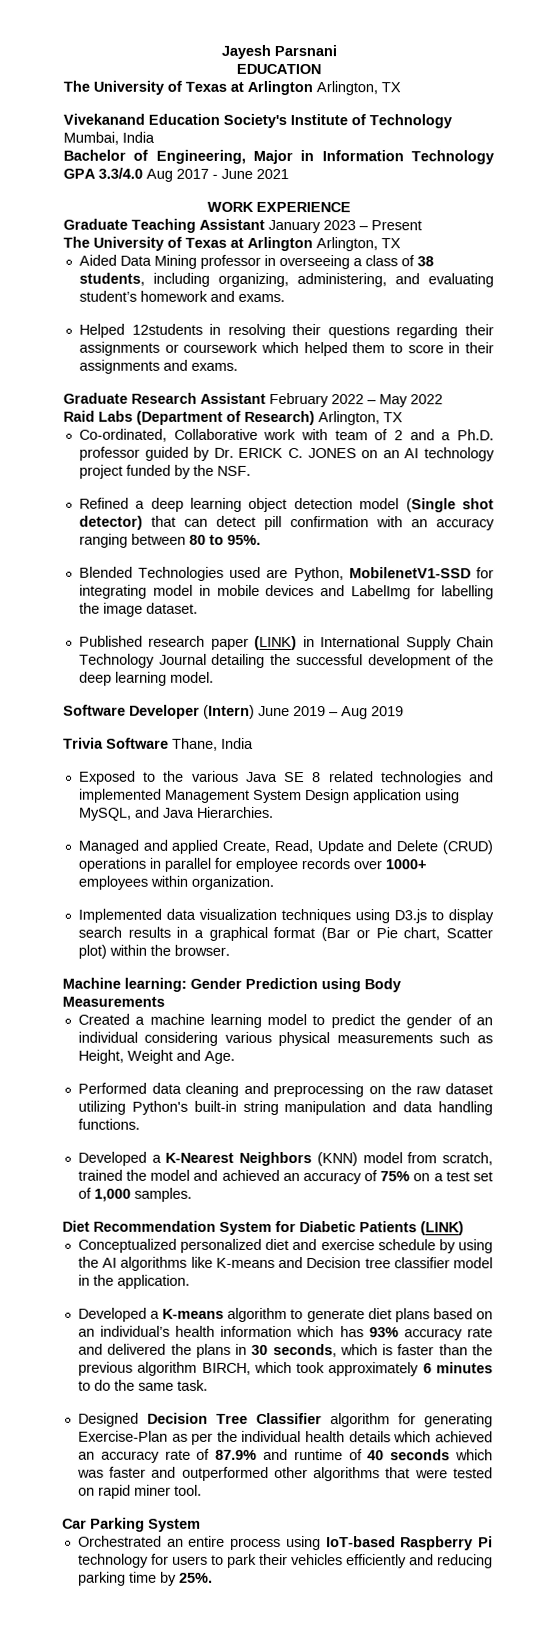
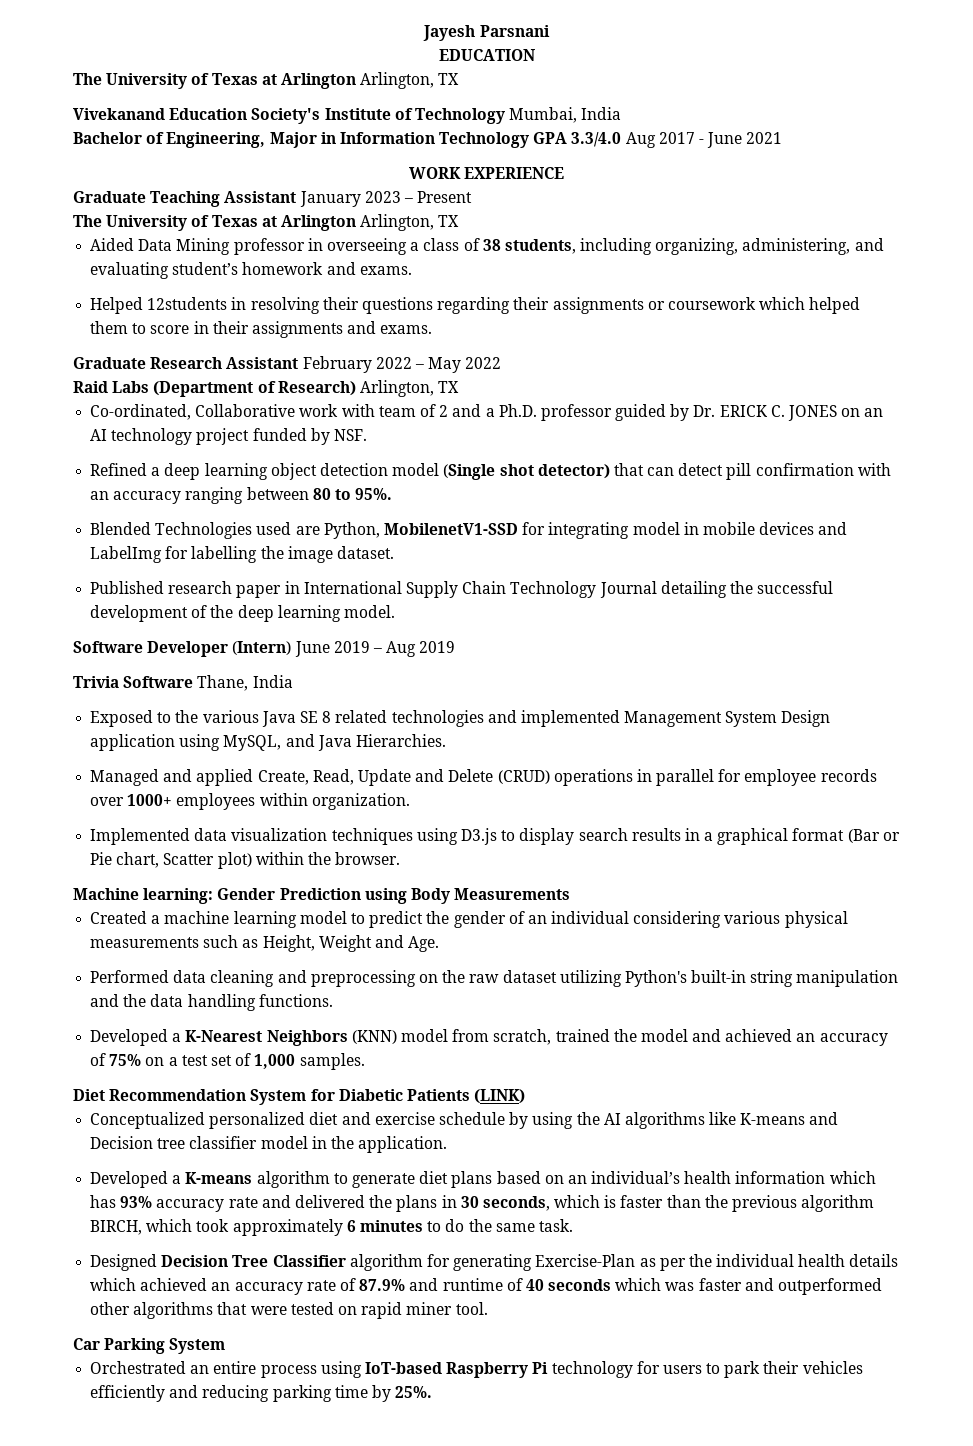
[192,464,214,476] the -> (330, 436) none
[254,635,298,651] (LINK) -> (282, 591) none
(398, 1107) none -> [123,994,147,1007] the

